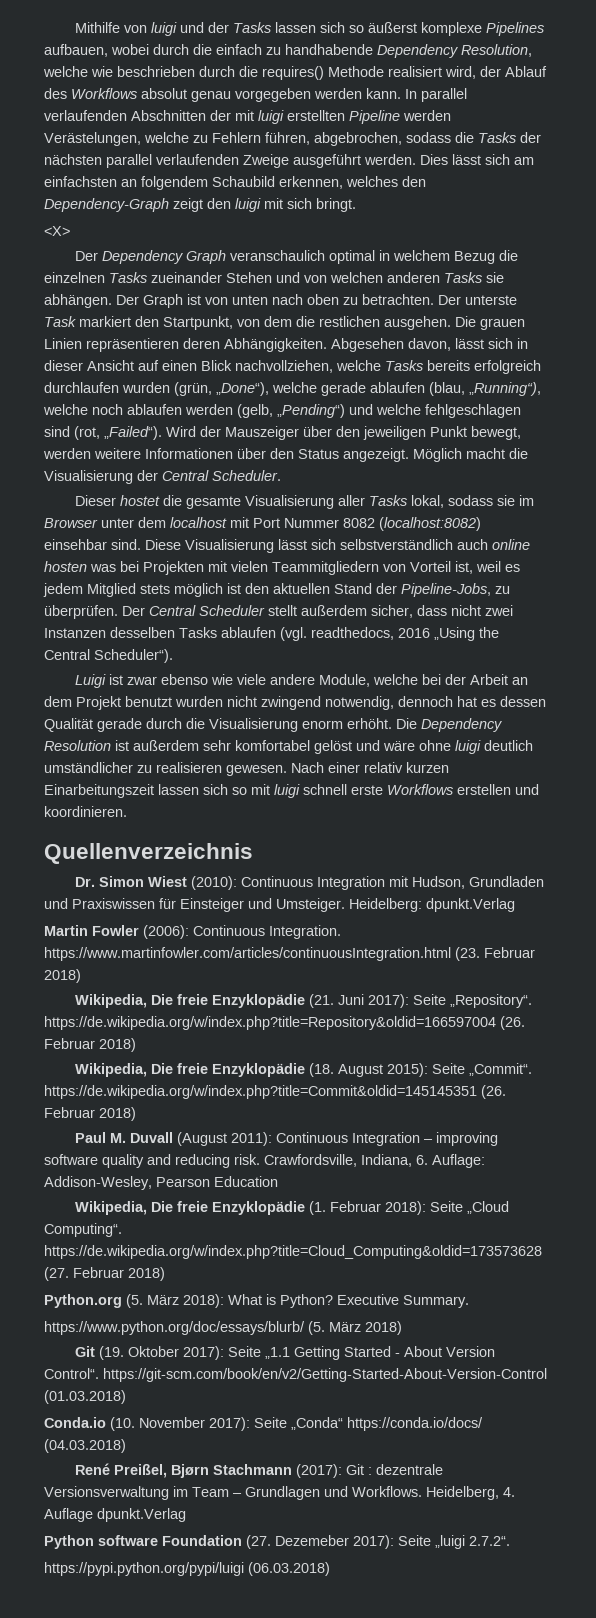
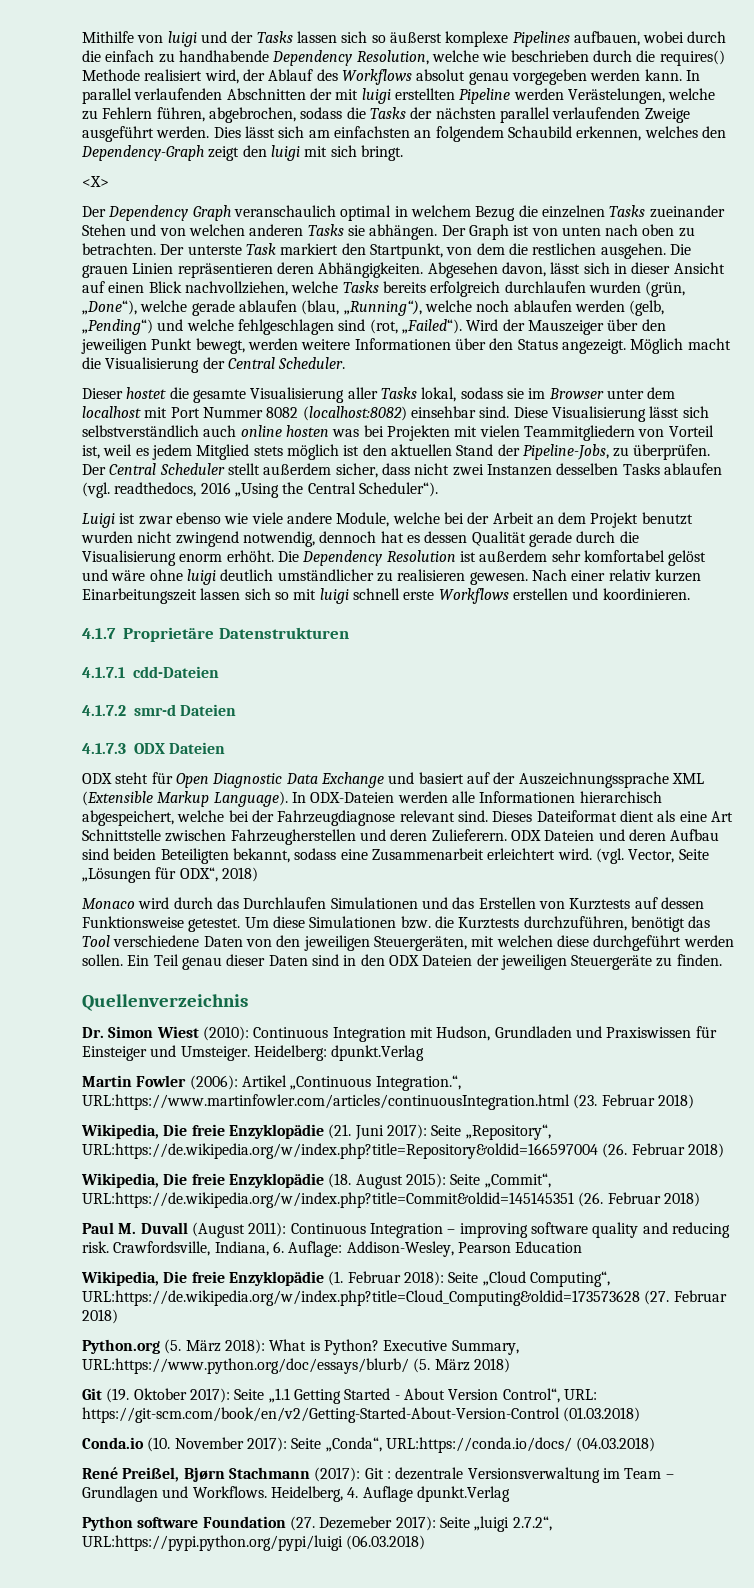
(127, 811) none -> [82,627,349,642] [82,666,219,678] [82,704,237,716] [82,742,226,754] [82,772,704,788] [82,791,662,807] [82,810,733,826] [82,829,720,845] [82,848,709,864] [82,867,258,883] [82,897,704,910] [82,916,711,932] [82,935,734,951] [82,954,722,970] // 4.1.7 Proprietäre Datenstrukturen // 4.1.7.1 cdd-Dateien // 4.1.7.2 smr-d Dateien // 4.1.7.3 ODX Dateien // ODX steht für Open Diagnostic Data Exchange und basiert auf der Auszeichnungssprache XML (Extensible Markup Language). In ODX-Dateien werden alle Informationen hierarchisch abgespeichert, welche bei der Fahrzeugdiagnose relevant sind. Dieses Dateiformat dient als eine Art Schnittstelle zwischen Fahrzeugherstellen und deren Zulieferern. ODX Dateien und deren Aufbau sind beiden Beteiligten bekannt, sodass eine Zusammenarbeit erleichtert wird. (vgl. Vector, Seite „Lösungen für ODX“, 2018) // Monaco wird durch das Durchlaufen Simulationen und das Erstellen von Kurztests auf dessen Funktionsweise getestet. Um diese Simulationen bzw. die Kurztests durchzuführen, benötigt das Tool verschiedene Daten von den jeweiligen Steuergeräten, mit welchen diese durchgeführt werden sollen. Ein Teil genau dieser Daten sind in den ODX Dateien der jeweiligen Steuergeräte zu finden.
[193,925,341,939] [44,947,451,961] Continuous Integration. https://www.martinfowler.com/articles/continuousIntegration.html -> [241,1075,461,1091] [82,1094,570,1110] Artikel „Continuous Integration.“, URL:https://www.martinfowler.com/articles/continuousIntegration.html
[450,994,533,1008] [44,1016,496,1030] „Repository“. https://de.wikipedia.org/w/index.php?title=Repository&oldid=166597004 -> [465,1124,551,1140] [82,1143,598,1159] „Repository“, URL:https://de.wikipedia.org/w/index.php?title=Repository&oldid=166597004
[469,1063,533,1076] [44,1085,477,1099] „Commit“. https://de.wikipedia.org/w/index.php?title=Commit&oldid=145145351 -> [484,1173,551,1188] [82,1192,574,1208] „Commit“, URL:https://de.wikipedia.org/w/index.php?title=Commit&oldid=145145351
[44,1223,122,1237] [44,1245,542,1259] Computing“. https://de.wikipedia.org/w/index.php?title=Cloud_Computing&oldid=173573628 -> [529,1271,610,1287] [82,1290,640,1306] Computing“, URL:https://de.wikipedia.org/w/index.php?title=Cloud_Computing&oldid=173573628
[403,1295,469,1308] [44,1321,305,1335] Summary. // https://www.python.org/doc/essays/blurb/ -> [451,1340,519,1355] [82,1358,409,1374] Summary, URL:https://www.python.org/doc/essays/blurb/
[44,1368,99,1379] Control“. -> [502,1388,597,1403] Control“, URL:
[291,1417,483,1431] „Conda“ https://conda.io/docs/ -> [325,1437,572,1453] „Conda“, URL:https://conda.io/docs/
[469,1536,510,1546] [44,1562,244,1576] 2.7.2“. // https://pypi.python.org/pypi/luigi -> [512,1516,552,1531] [82,1535,343,1551] 2.7.2“, URL:https://pypi.python.org/pypi/luigi

